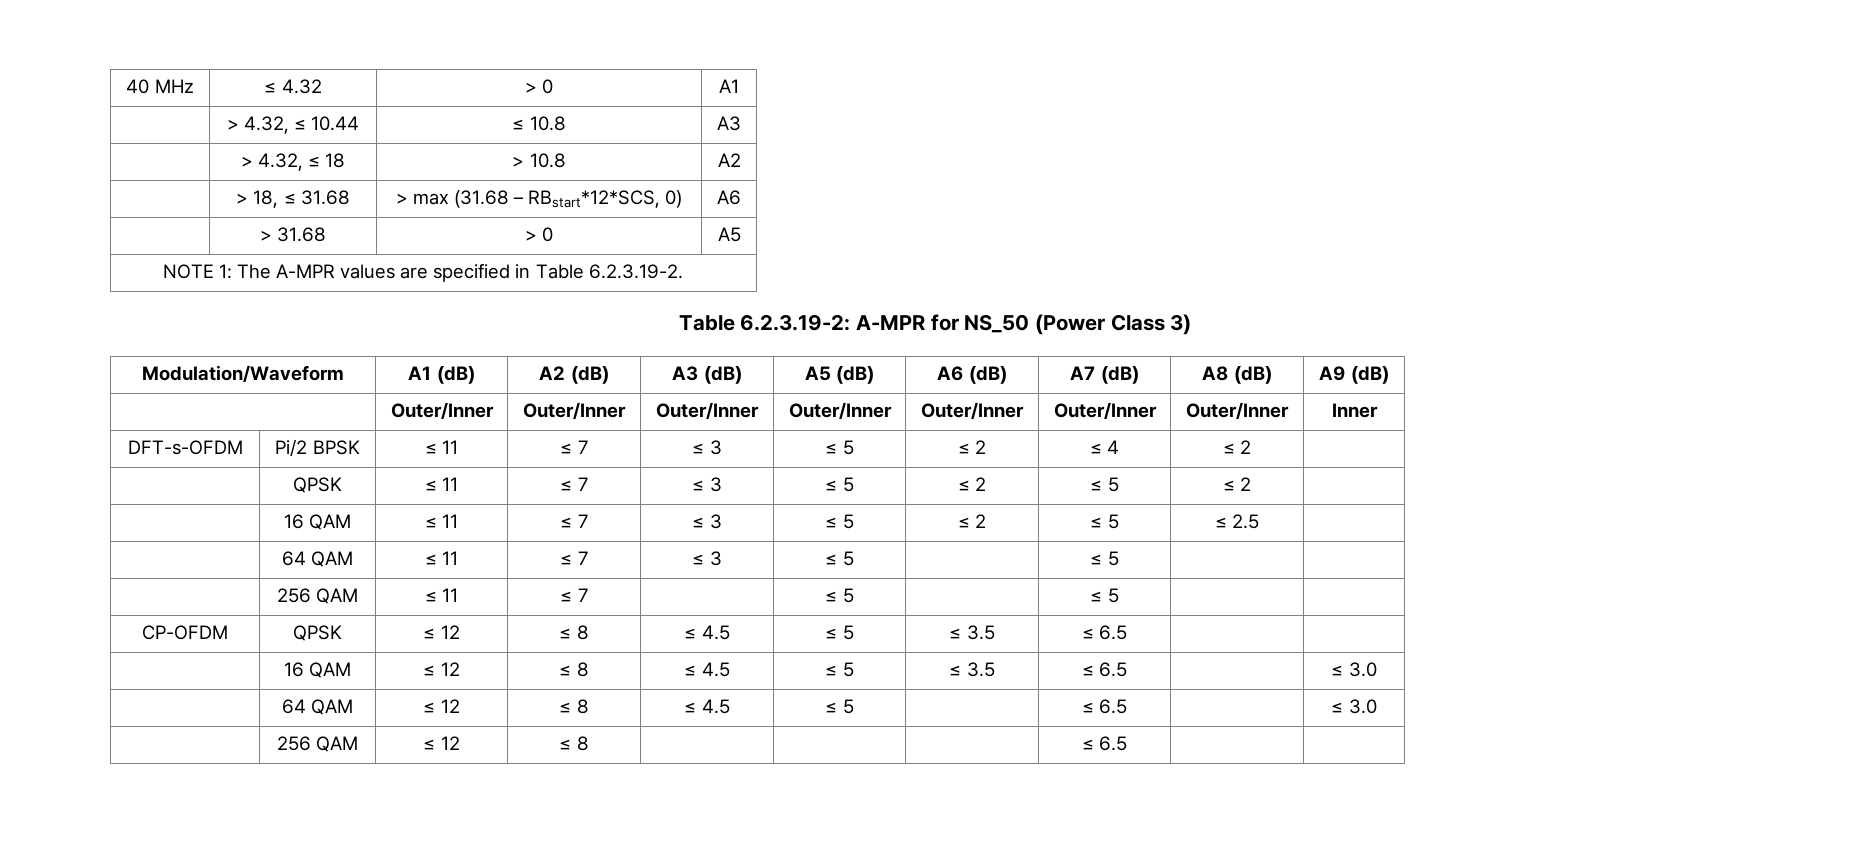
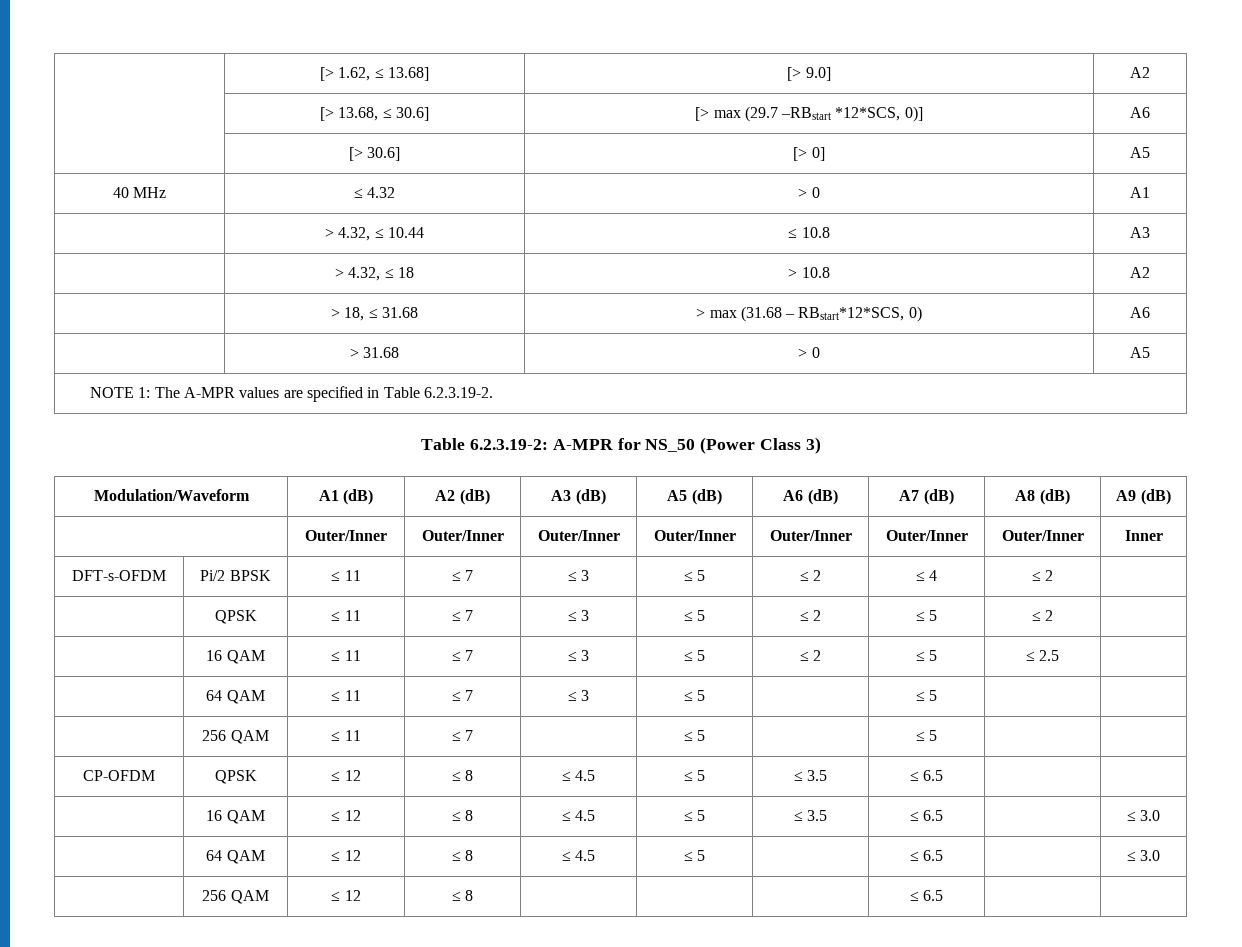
(126, 86) none -> [320,67,429,81] [787,67,831,81] [1130,67,1150,78] [320,107,429,121] [695,106,923,122] [1130,107,1150,118] [348,147,401,161] [793,147,825,161] [1130,147,1150,158] | [> 1.62, ≤ 13.68] | [> 9.0] | A2 // | [> 13.68, ≤ 30.6] | [> max (29.7 –RBstart *12*SCS, 0)] | A6 // | [> 30.6] | [> 0] | A5 //

